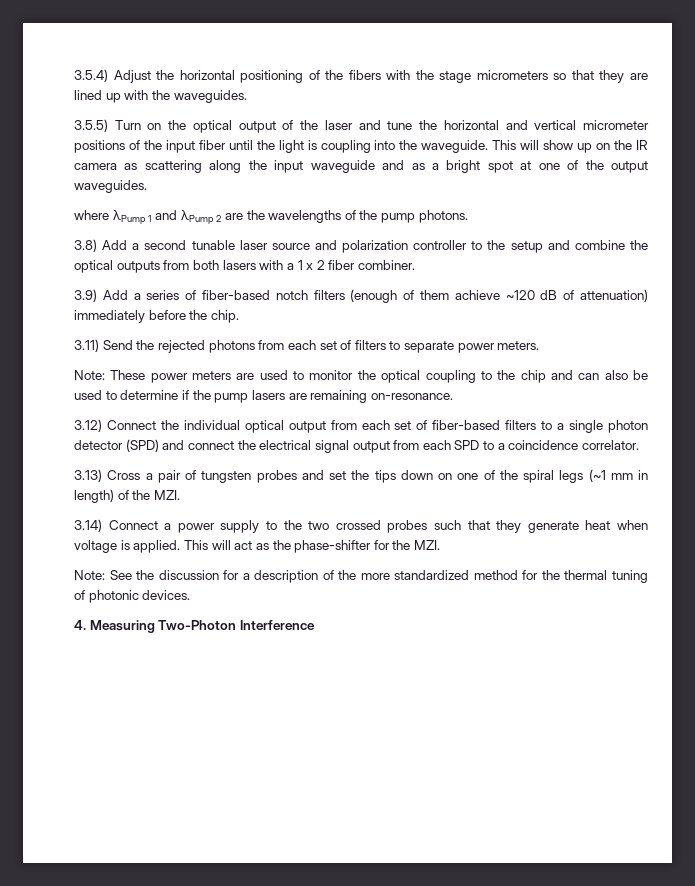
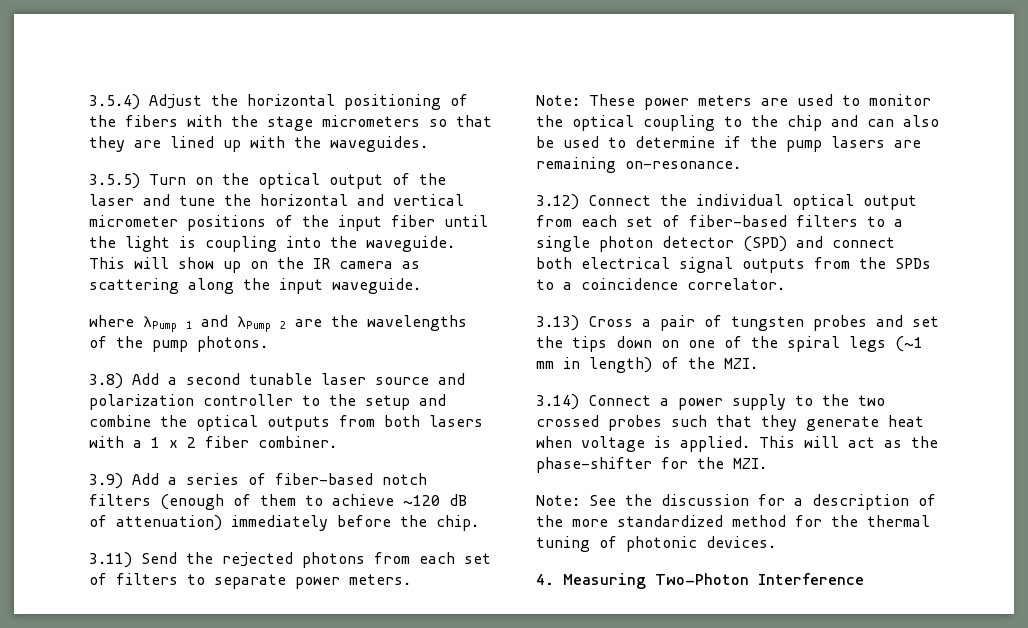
[310,160,648,173] [74,180,147,193] waveguide and as a bright spot at one of the output waveguides. -> [332,278,421,294] waveguide.
(450, 295) none -> [305,495,323,506] to
[237,440,256,450] the -> [536,257,572,269] both
[352,440,480,453] output from each SPD -> [742,257,931,273] outputs from the SPDs

